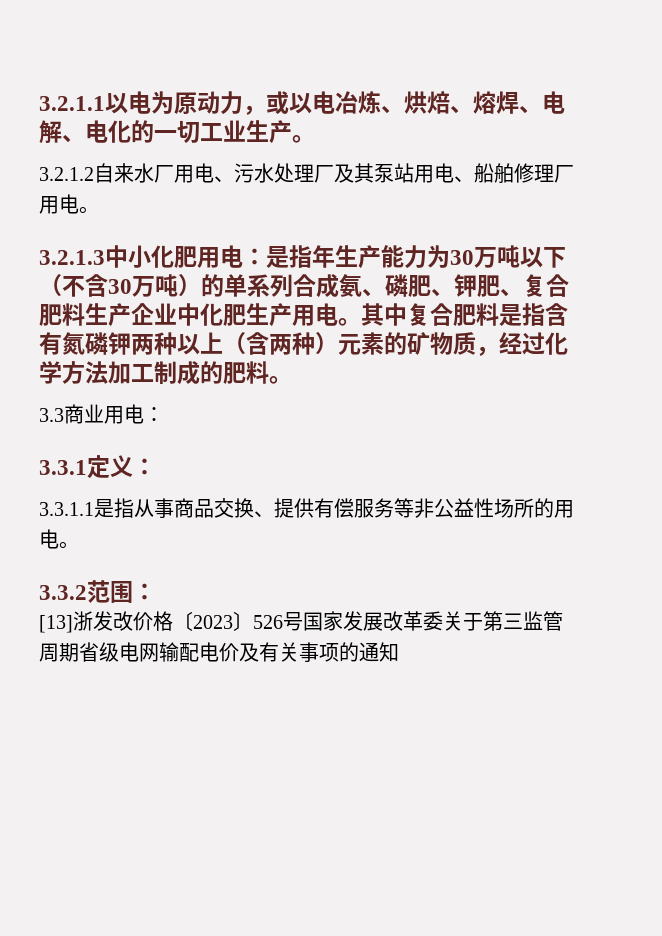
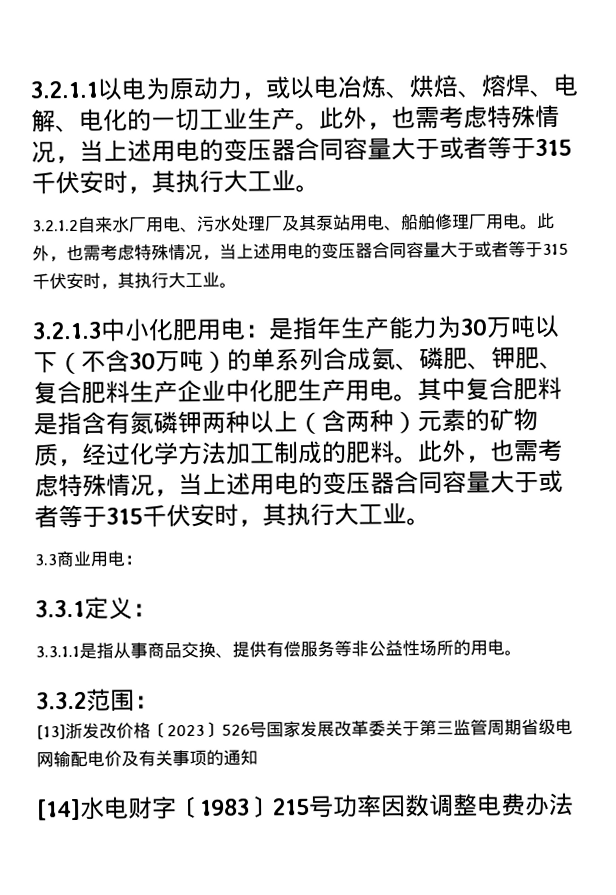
(315, 139) none -> [319,104,560,130] [31,136,572,164] [31,169,320,195] 此外，也需考虑特殊情况，当上述用电的变压器合同容量大于或者等于315千伏安时，其执行大工业。
(99, 210) none -> [537,212,555,230] [32,241,569,263] [32,271,237,290] 此外，也需考虑特殊情况，当上述用电的变压器合同容量大于或者等于315千伏安时，其执行大工业。
(292, 380) none -> [417,438,563,463] [34,469,563,498] [34,502,431,529] 此外，也需考虑特殊情况，当上述用电的变压器合同容量大于或者等于315千伏安时，其执行大工业。
(399, 652) none -> [36,792,574,821] // [14]水电财字〔1983〕215号功率因数调整电费办法

